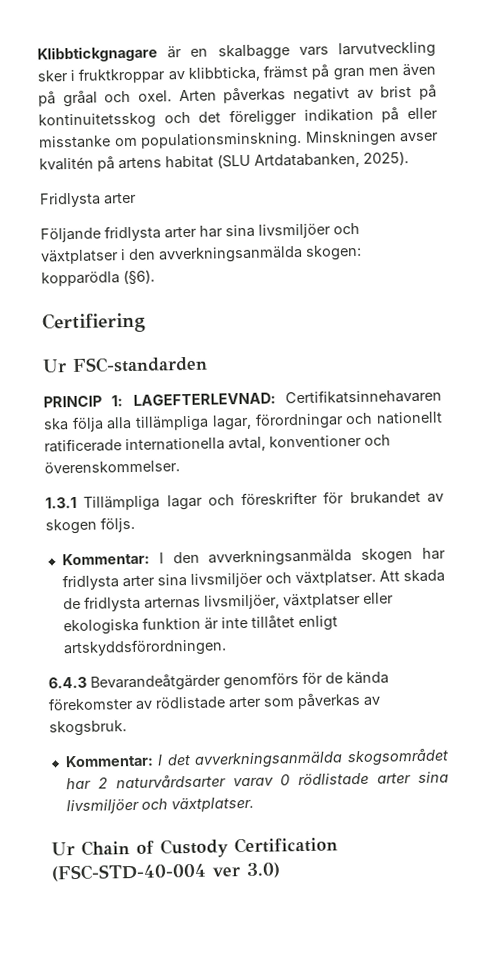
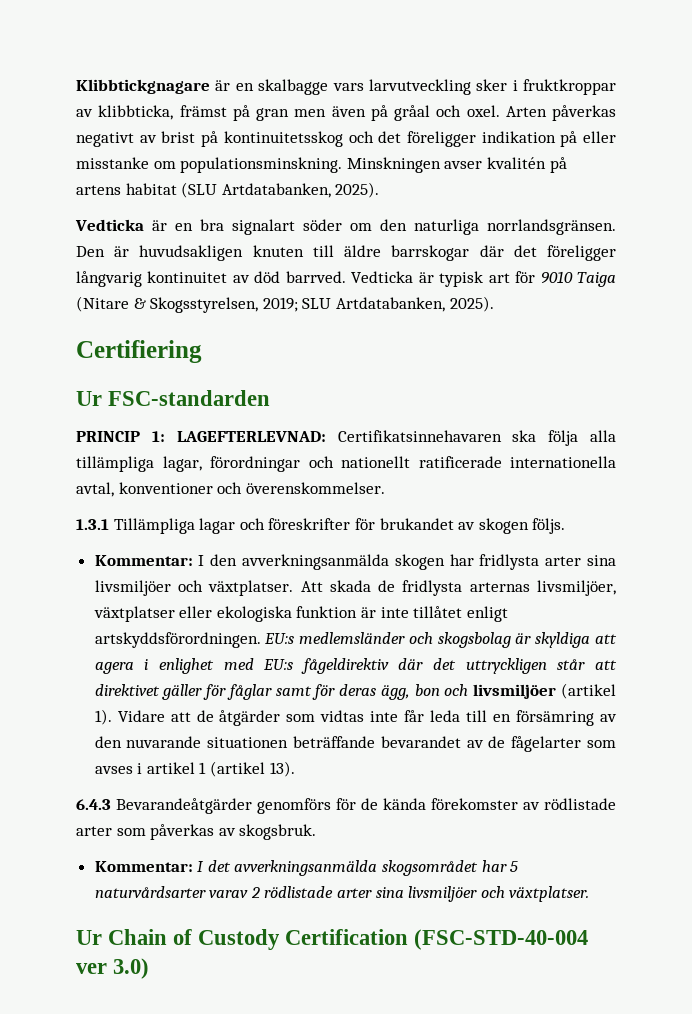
[39,192,137,208] [40,222,360,243] [40,244,362,265] [41,269,155,287] Fridlysta arter // Följande fridlysta arter har sina livsmiljöer och växtplatser i den avverkningsanmälda skogen: kopparödla (§6). -> [75,219,616,235] [76,245,616,261] [76,271,616,287] [76,296,494,313] Vedticka är en bra signalart söder om den naturliga norrlandsgränsen. Den är huvudsakligen knuten till äldre barrskogar där det föreligger långvarig kontinuitet av död barrved. Vedticka är typisk art för 9010 Taiga (Nitare & Skogsstyrelsen, 2019; SLU Artdatabanken, 2025).
(227, 648) none -> [264,632,617,648] [94,658,617,674] [94,683,616,700] [94,709,617,726] [94,736,616,752] [94,761,295,777] EU:s medlemsländer och skogsbolag är skyldiga att agera i enlighet med EU:s fågeldirektiv där det uttryckligen står att direktivet gäller för fåglar samt för deras ägg, bon och livsmiljöer (artikel 1). Vidare att de åtgärder som vidtas inte får leda till en försämring av den nuvarande situationen beträffande bevarandet av de fågelarter som avses i artikel 1 (artikel 13).
[97,777,108,789] 2 -> [510,861,519,872] 5
[280,774,292,786] 0 -> [250,887,260,898] 2

